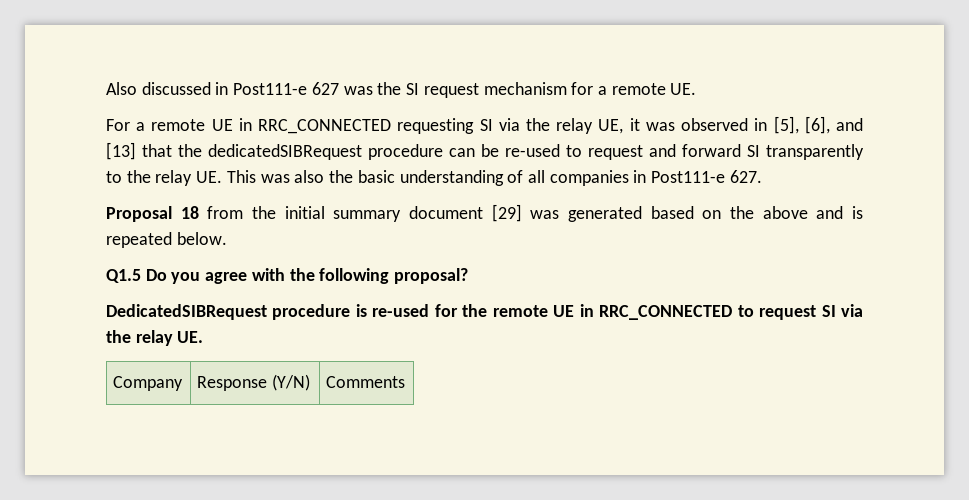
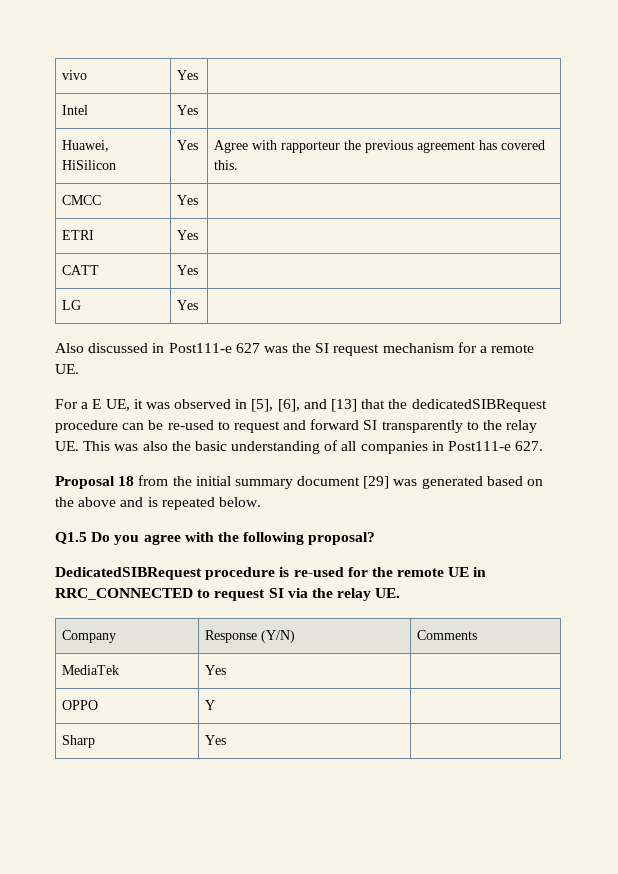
(106, 88) none -> [62,70,88,80] [177,70,199,80] [62,105,89,115] [177,105,199,115] [62,140,110,152] [62,160,117,170] [177,140,199,150] [214,140,546,153] [214,160,239,170] [62,195,102,205] [177,195,199,205] [62,230,95,240] [177,230,199,240] [62,265,100,275] [177,265,199,275] [62,300,82,310] [177,300,199,310] vivo | Yes | // Intel | Yes | // Huawei, HiSilicon | Yes | Agree with rapporteur the previous agreement has covered this. // CMCC | Yes | // ETRI | Yes | // CATT | Yes | // LG | Yes | //
[151,118,594,134] remote UE in RRC_CONNECTED requesting SI via the relay -> [92,399,102,409] E
(406, 382) none -> [62,665,120,675] [205,665,227,675] [62,700,99,710] [205,700,216,710] [62,735,96,748] [205,735,227,745] // MediaTek | Yes | // OPPO | Y | // Sharp | Yes |

